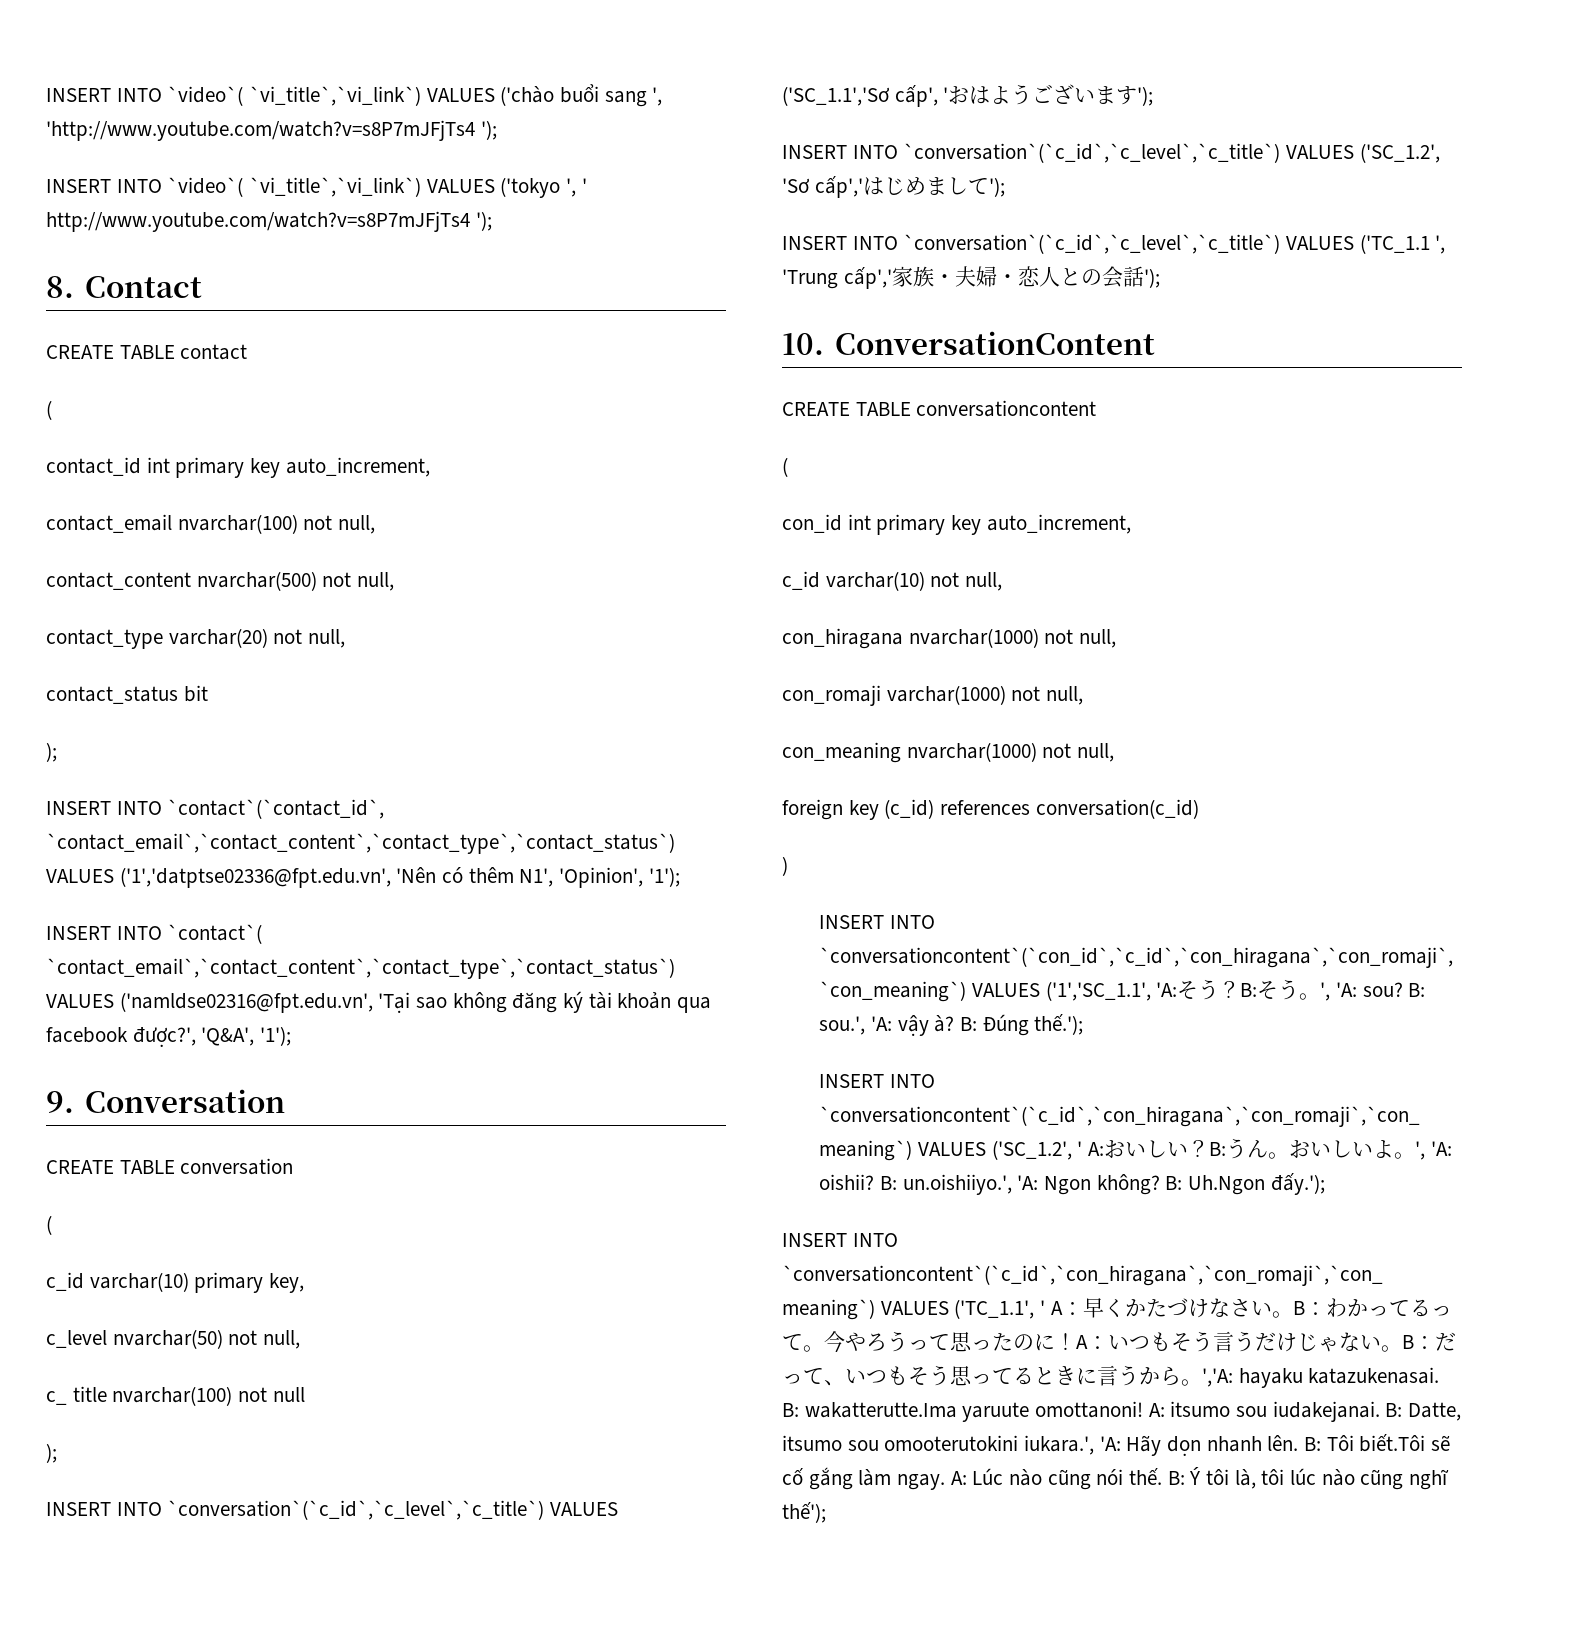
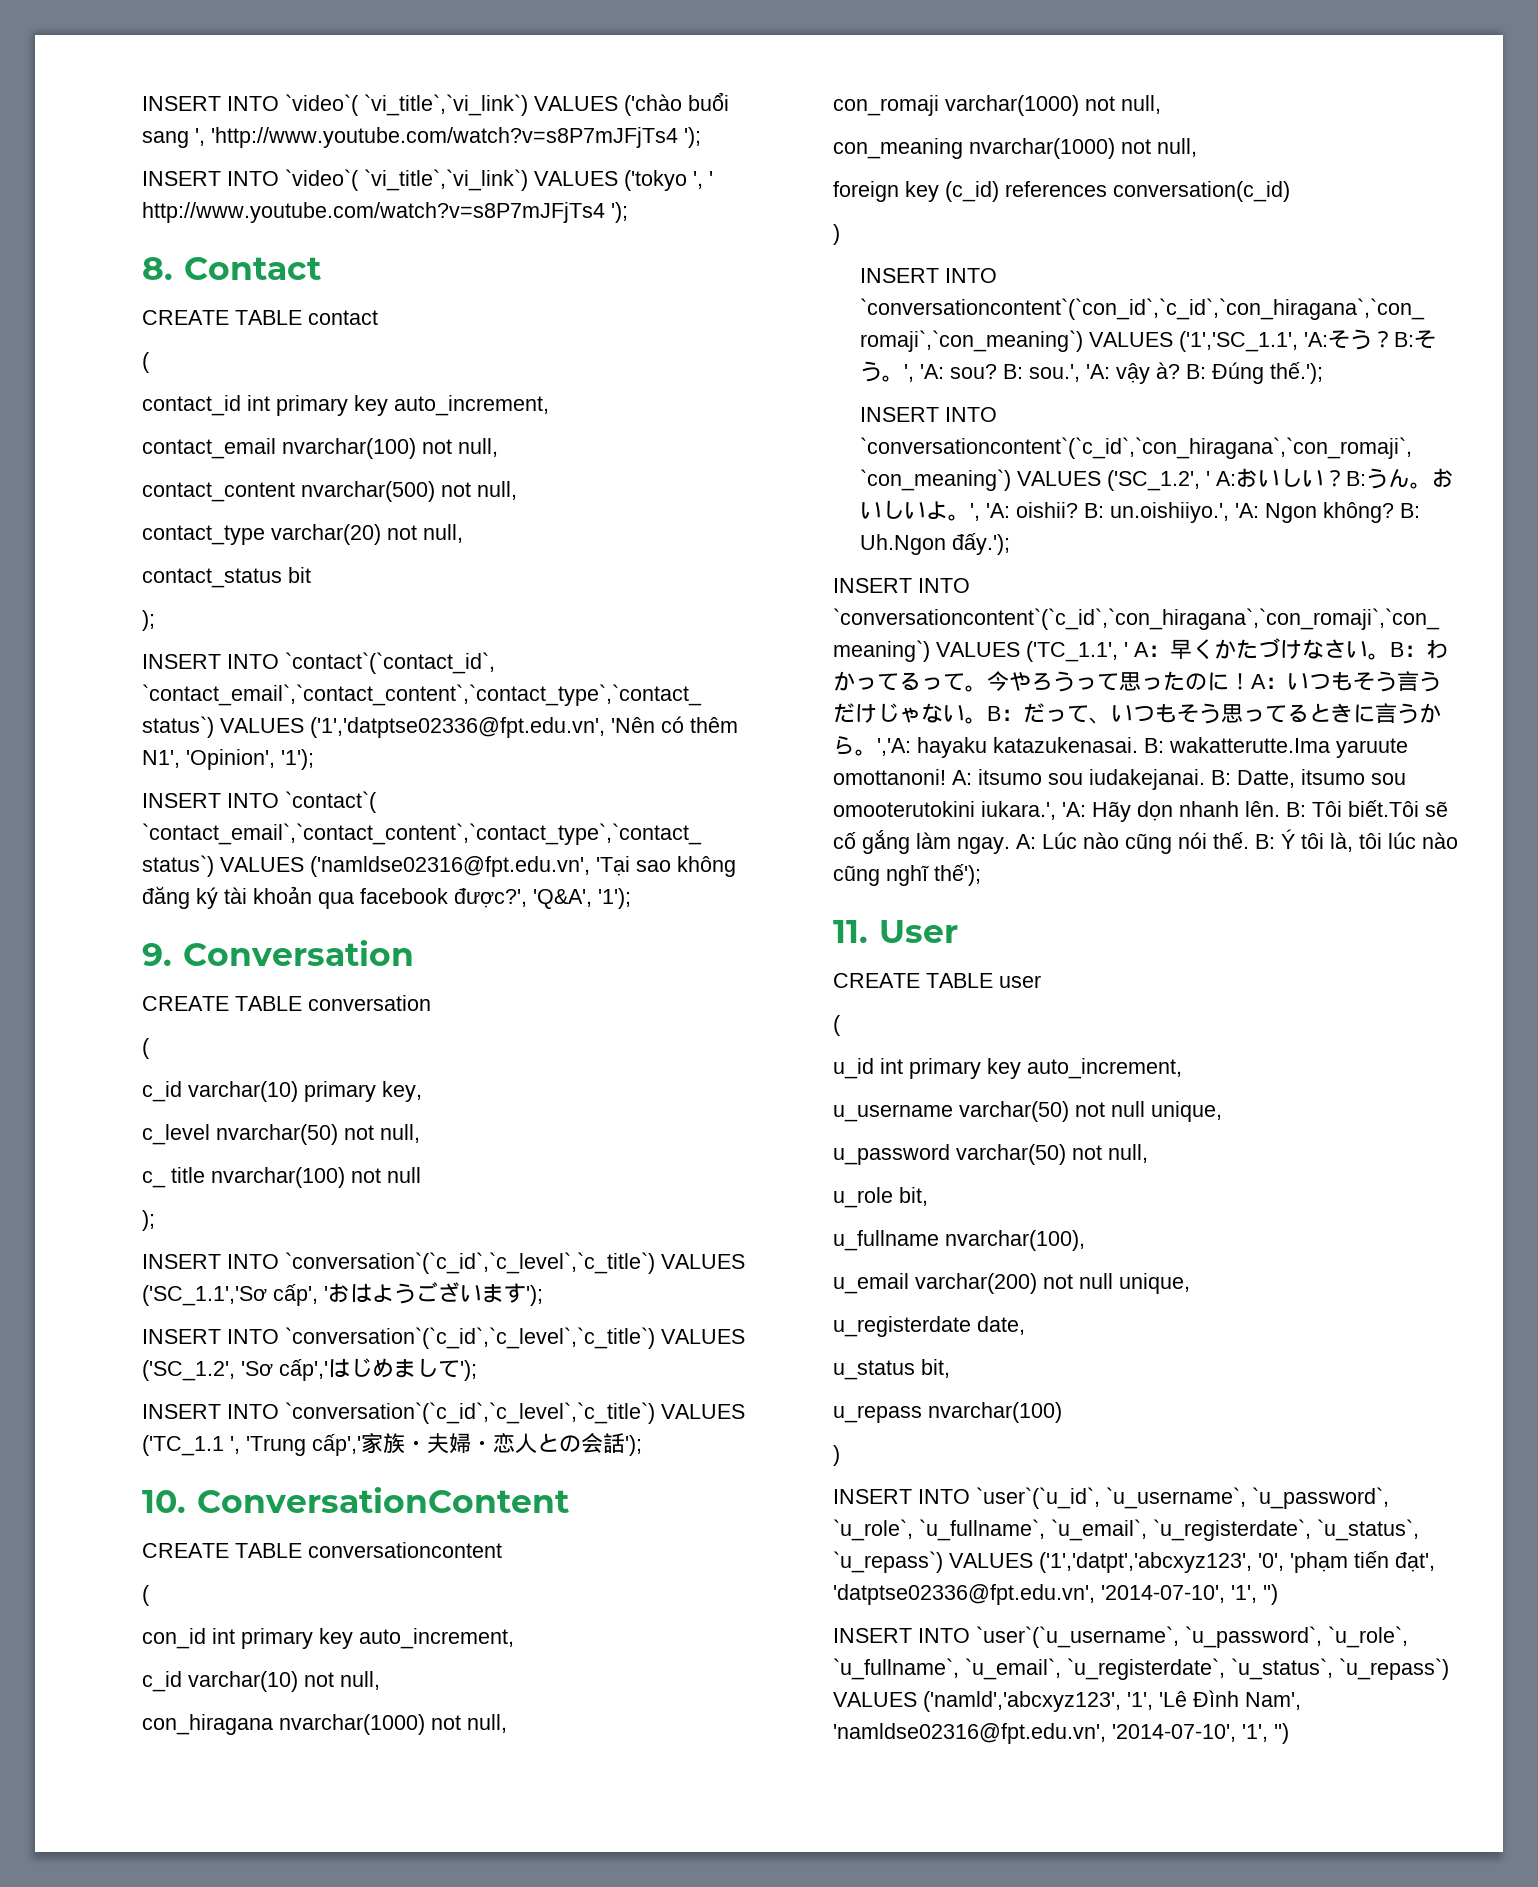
(826, 1512) none -> [833,920,958,943] [833,973,1041,988] [833,1015,841,1036] [833,1058,1182,1079] [833,1101,1222,1122] [833,1144,1148,1165] [833,1187,928,1208] [833,1230,1085,1251] [833,1273,1190,1294] [833,1316,1025,1337] [833,1359,950,1380] [833,1402,1062,1423] [833,1445,840,1466] [833,1487,1389,1509] [833,1519,1419,1541] [833,1551,1435,1573] [833,1584,1278,1605] [833,1626,1408,1648] [833,1658,1449,1680] [833,1690,1301,1712] [833,1723,1289,1744] // 11. User // CREATE TABLE user // ( // u_id int primary key auto_increment, // u_username varchar(50) not null unique, // u_password varchar(50) not null, // u_role bit, // u_fullname nvarchar(100), // u_email varchar(200) not null unique, // u_registerdate date, // u_status bit, // u_repass nvarchar(100) // ) // INSERT INTO `user`(`u_id`, `u_username`, `u_password`, `u_role`, `u_fullname`, `u_email`, `u_registerdate`, `u_status`, `u_repass`) VALUES ('1','datpt','abcxyz123', '0', 'phạm tiến đạt', 'datptse02336@fpt.edu.vn', '2014-07-10', '1', '') // INSERT INTO `user`(`u_username`, `u_password`, `u_role`, `u_fullname`, `u_email`, `u_registerdate`, `u_status`, `u_repass`) VALUES ('namld','abcxyz123', '1', 'Lê Đình Nam', 'namldse02316@fpt.edu.vn', '2014-07-10', '1', '')

